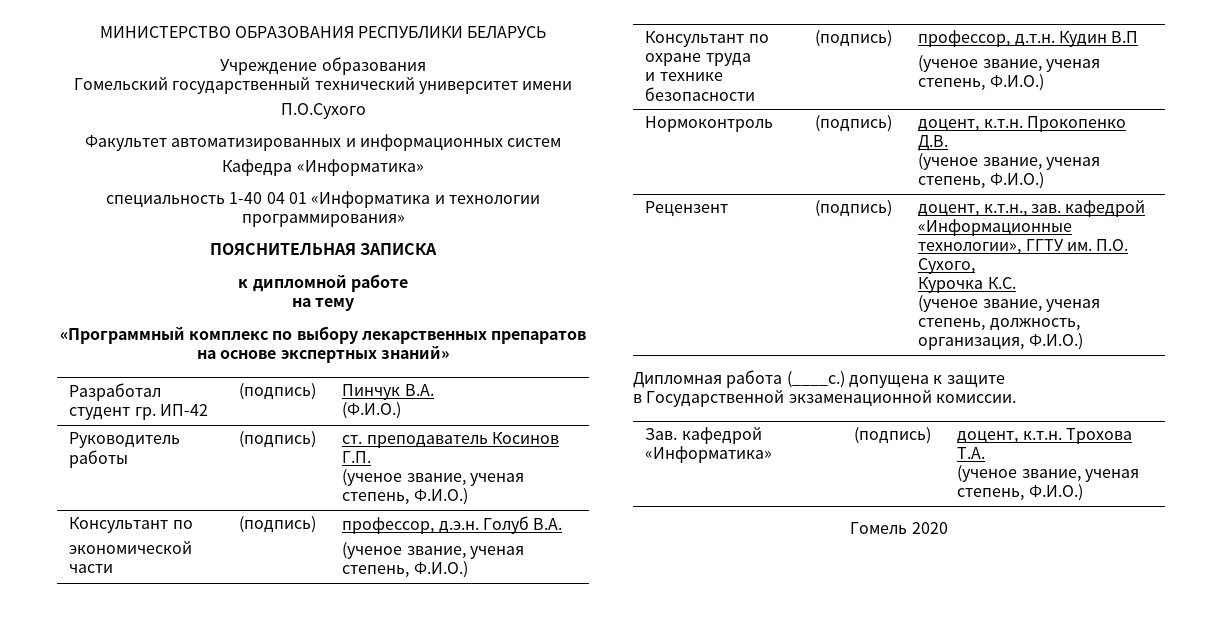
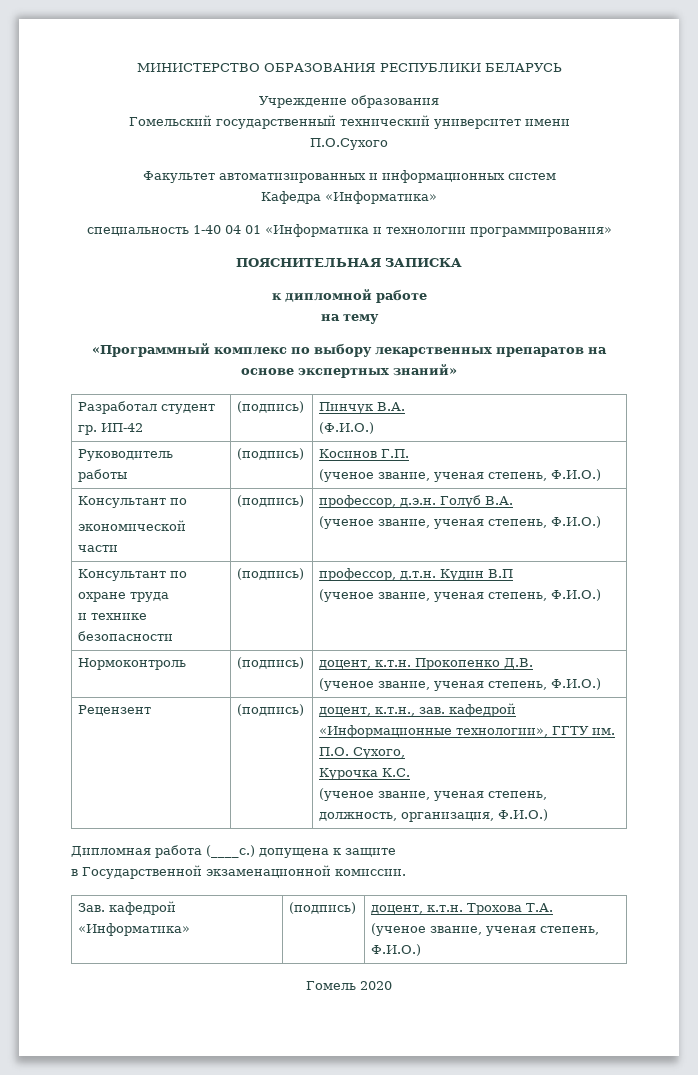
[342,435,488,448] ст. преподаватель -> (305, 454) none

